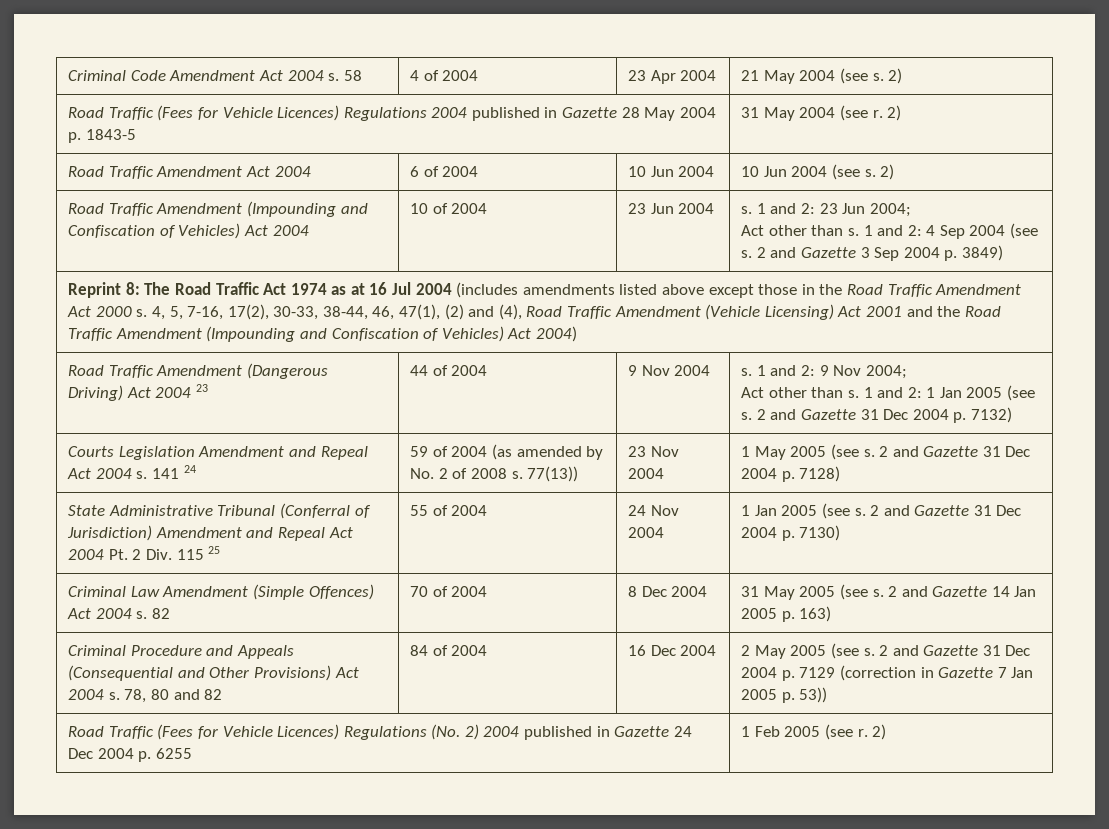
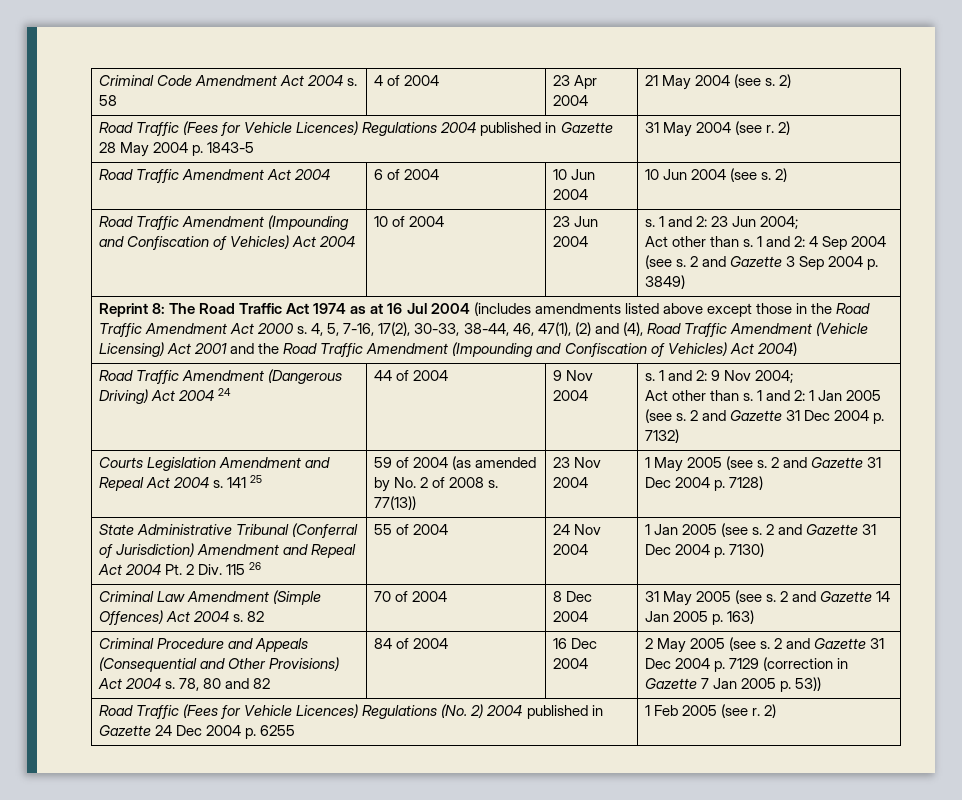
[195,384,208,392] 23 -> [218,388,232,396] 24
[183,465,196,473] 24 -> [250,475,263,483] 25
[208,546,221,554] 25 -> [249,562,262,570] 26

